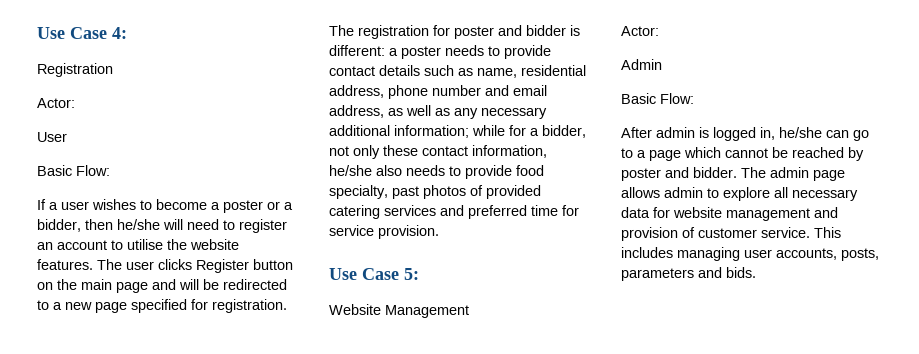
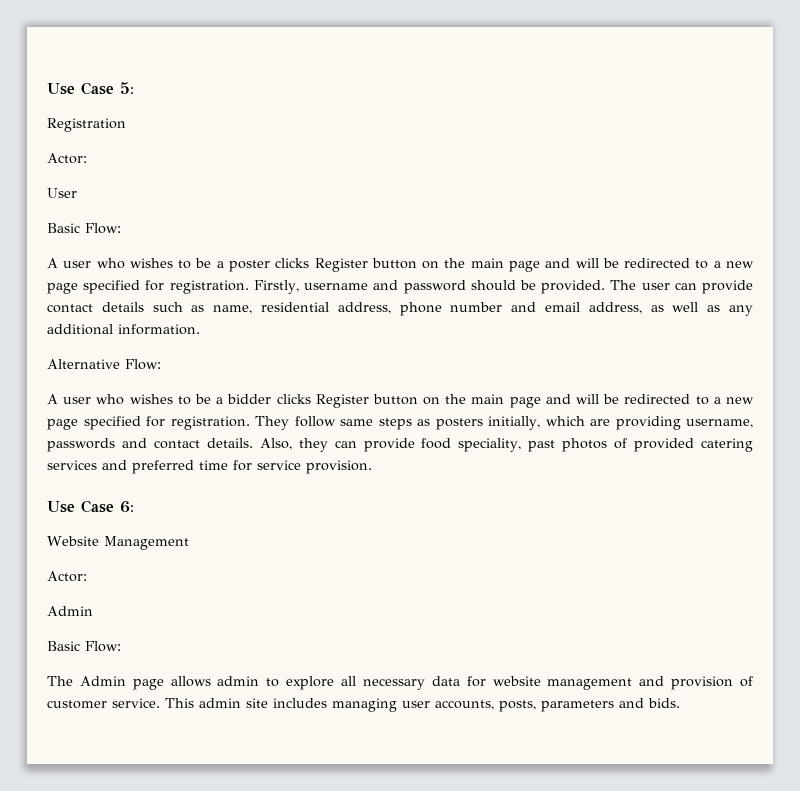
[37,27,127,39] Use Case 4: -> [47,82,134,95] Use Case 5:
[37,199,293,213] [37,219,287,233] [37,239,239,250] [37,259,154,270] If a user wishes to become a poster or a bidder, then he/she will need to register an account to utilise the website features. The user -> [47,258,270,272] A user who wishes to be a poster
[329,25,580,39] [329,45,500,59] The registration for poster and bidder is different: a poster needs to -> [253,280,697,294] Firstly, username and password should be provided. The user can
[481,107,547,119] [329,125,586,138] [329,145,547,159] [329,165,461,176] necessary additional information; while for a bidder, not only these contact information, he/she also needs to -> [47,324,200,335] [47,359,161,370] [47,394,754,408] [47,416,753,430] [47,438,357,452] additional information. // Alternative Flow: // A user who wishes to be a bidder clicks Register button on the main page and will be redirected to a new page specified for registration. They follow same steps as posters initially, which are providing username, passwords and contact details. Also, they can
[329,185,388,199] specialty, -> [458,438,522,452] speciality,
[404,268,419,280] 5: -> [120,501,134,513] 6:
[621,127,869,141] [621,147,864,161] [621,167,809,181] After admin is logged in, he/she can go to a page which cannot be reached by poster and bidder. The admin -> [47,676,126,686] The Admin
(841, 232) none -> [199,698,268,708] admin site

